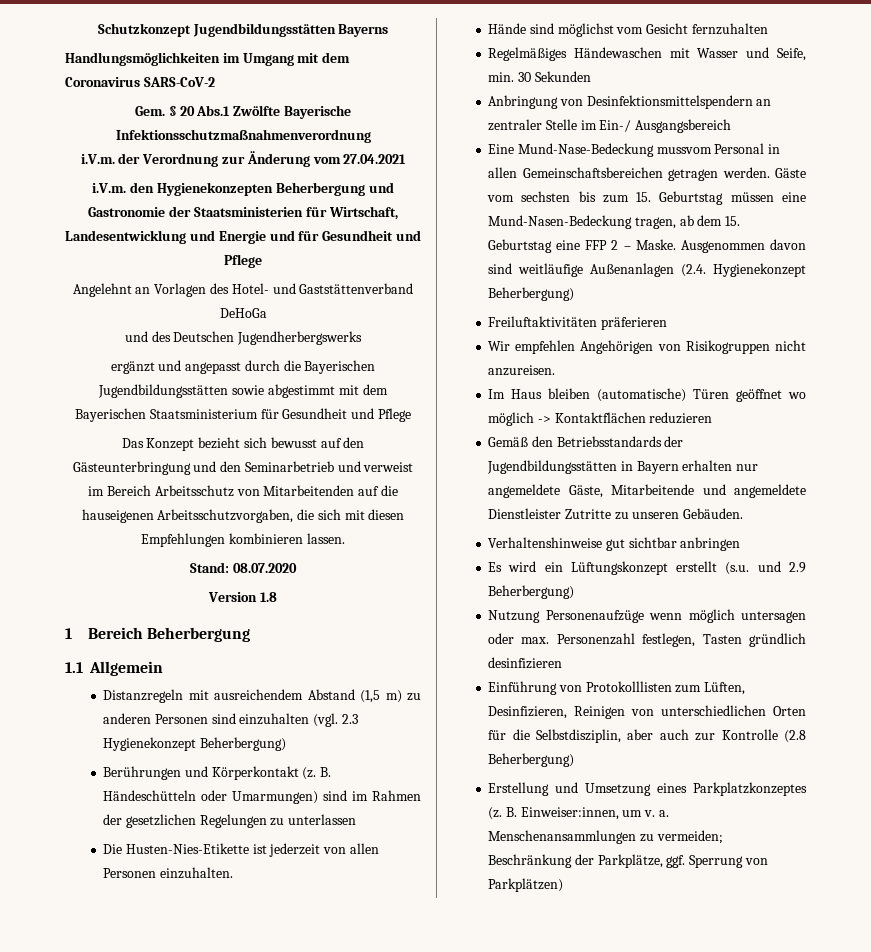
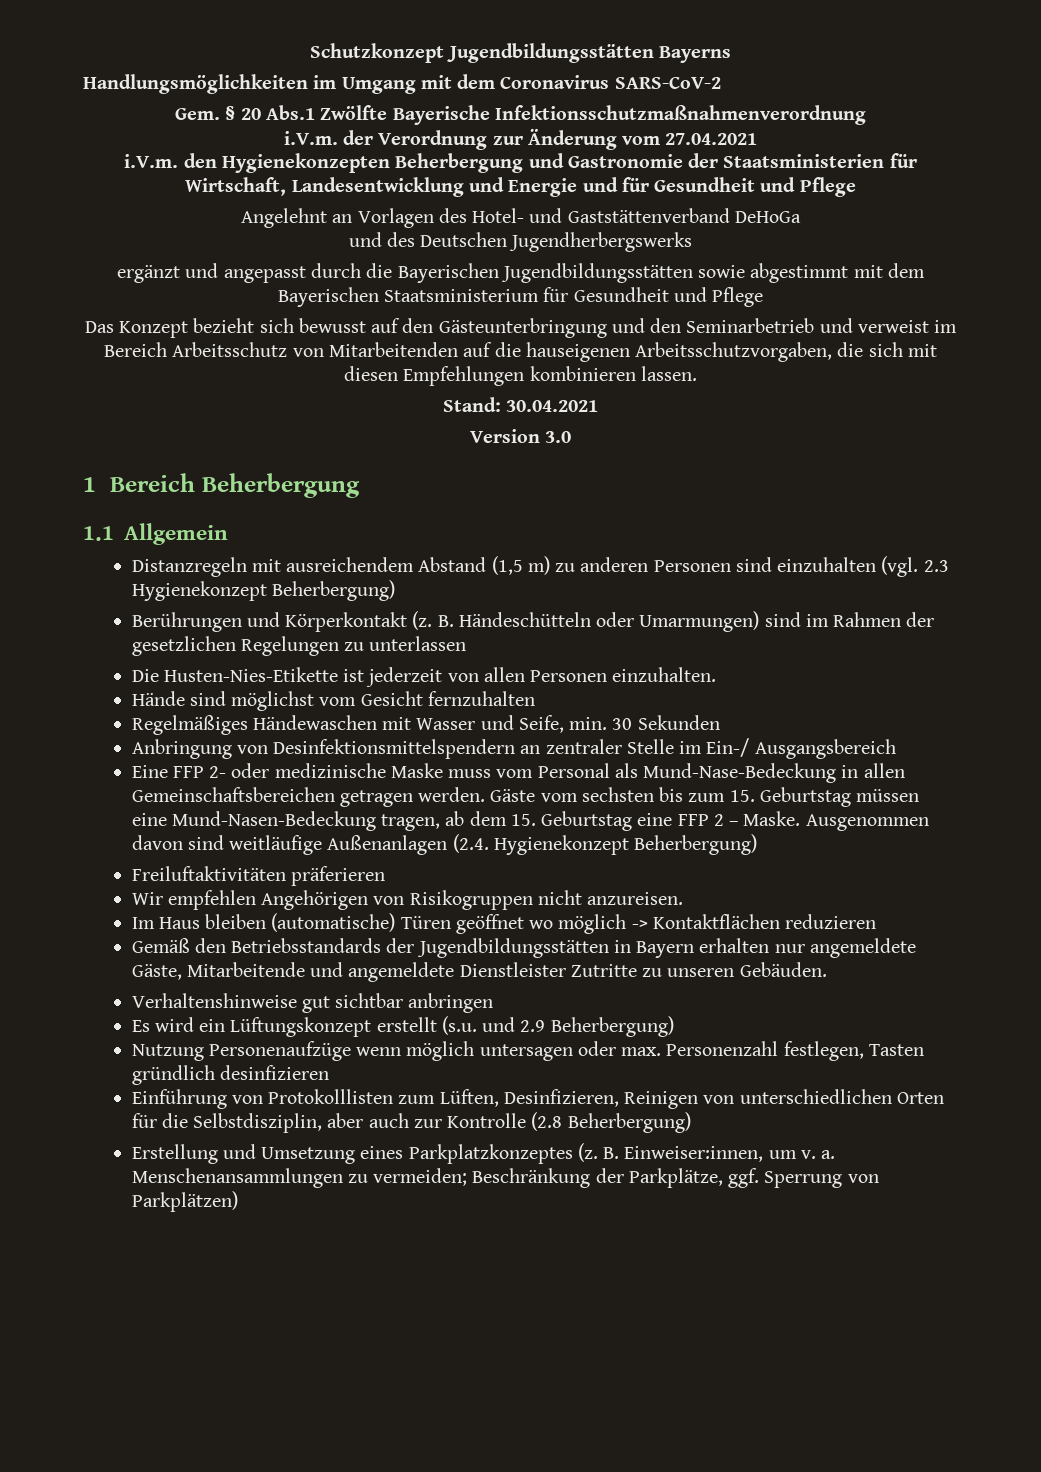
[232,563,297,573] 08.07.2020 -> [506,400,599,412] 30.04.2021
[259,592,277,602] 1.8 -> [545,431,572,443] 3.0
[517,143,765,157] Mund-Nase-Bedeckung mussvom Personal -> [172,763,837,783] FFP 2- oder medizinische Maske muss vom Personal als Mund-Nase-Bedeckung

